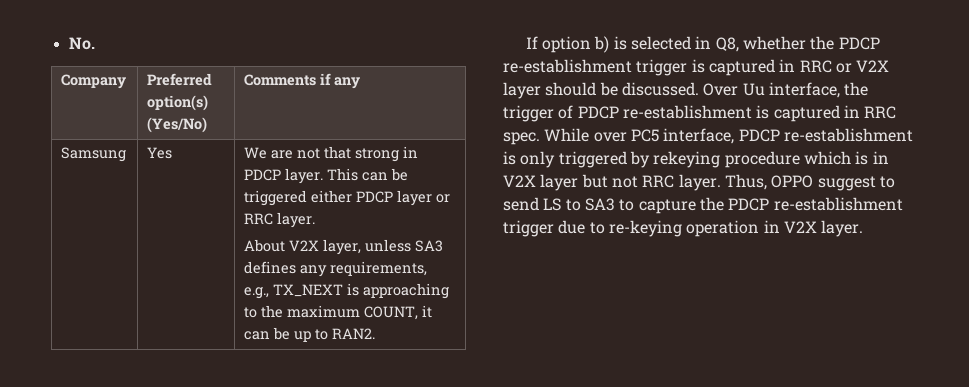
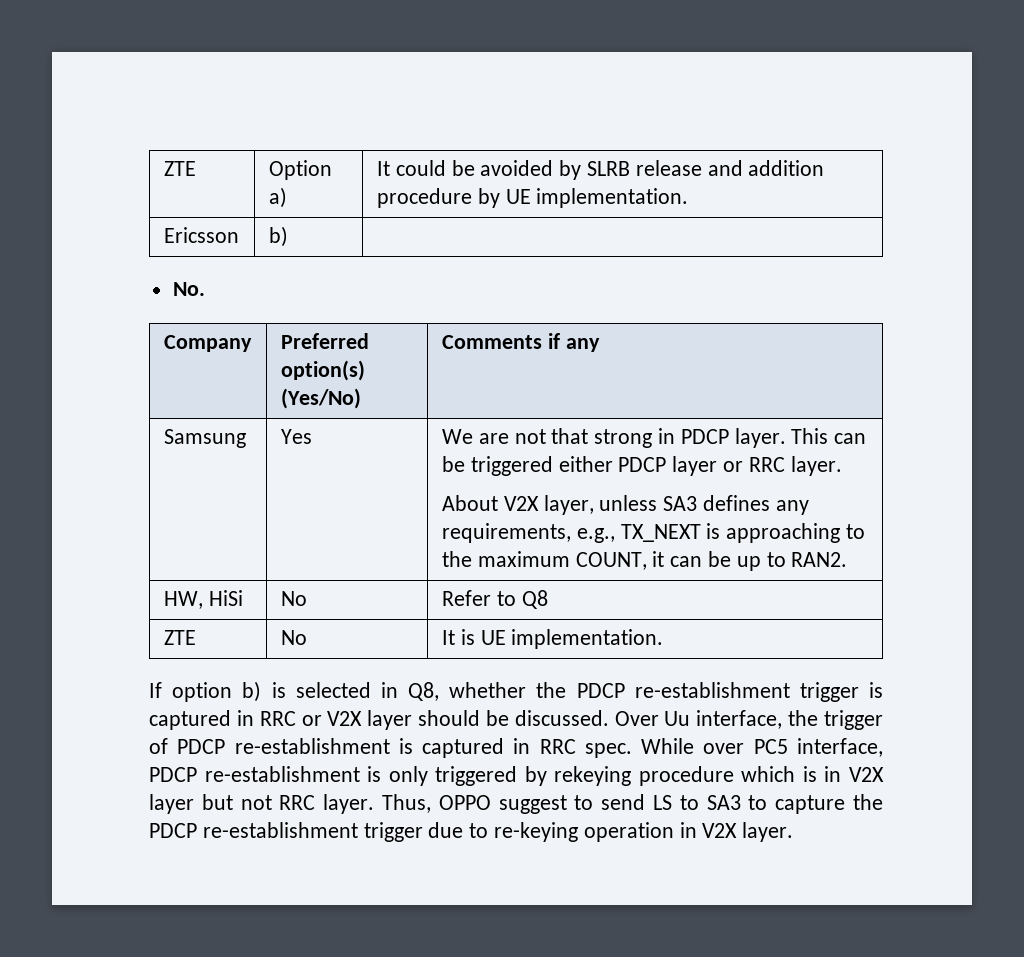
(68, 43) none -> [163,161,196,176] [268,160,332,180] [268,187,287,208] [376,160,825,180] [376,188,689,208] [163,227,239,243] [268,226,288,247] ZTE | Option a) | It could be avoided by SLRB release and addition procedure by UE implementation. // Ericsson | b) | //
(376, 333) none -> [163,590,243,609] [280,591,307,606] [441,590,548,609] [163,630,196,645] [280,630,307,645] [441,629,664,649] // HW, HiSi | No | Refer to Q8 // ZTE | No | It is UE implementation.

